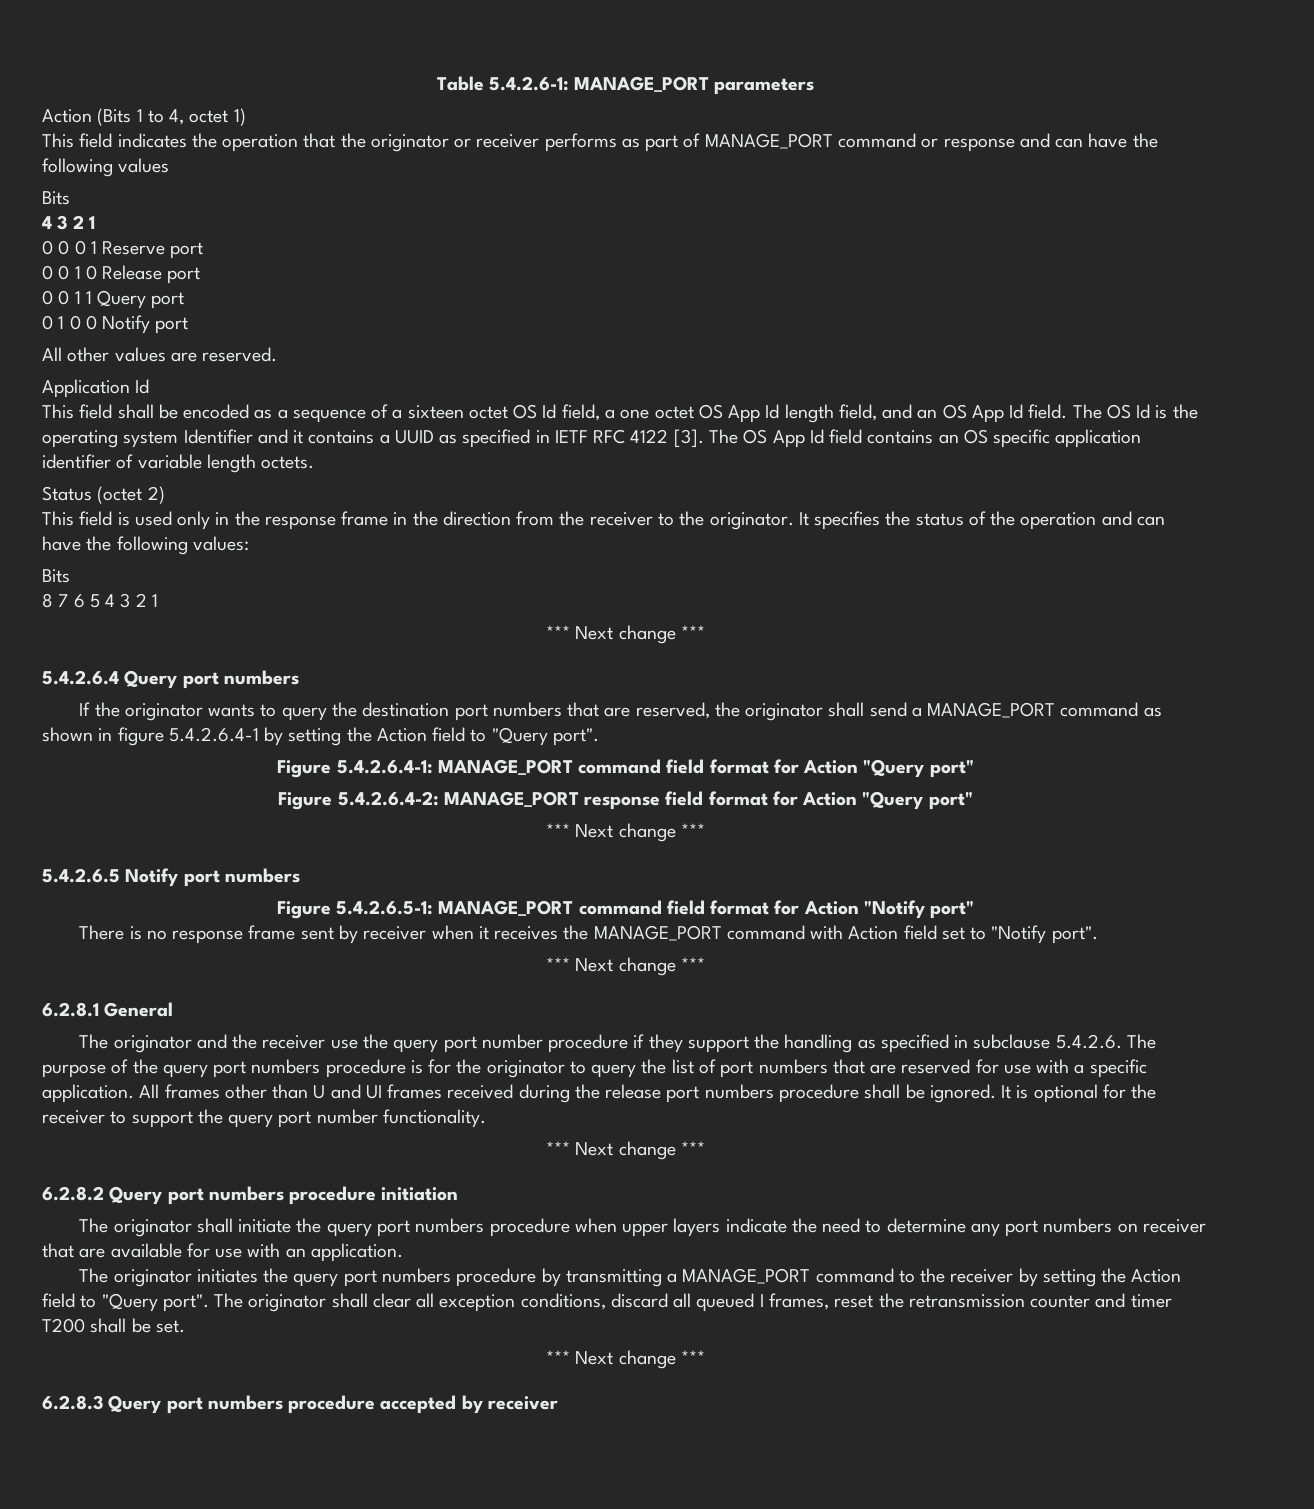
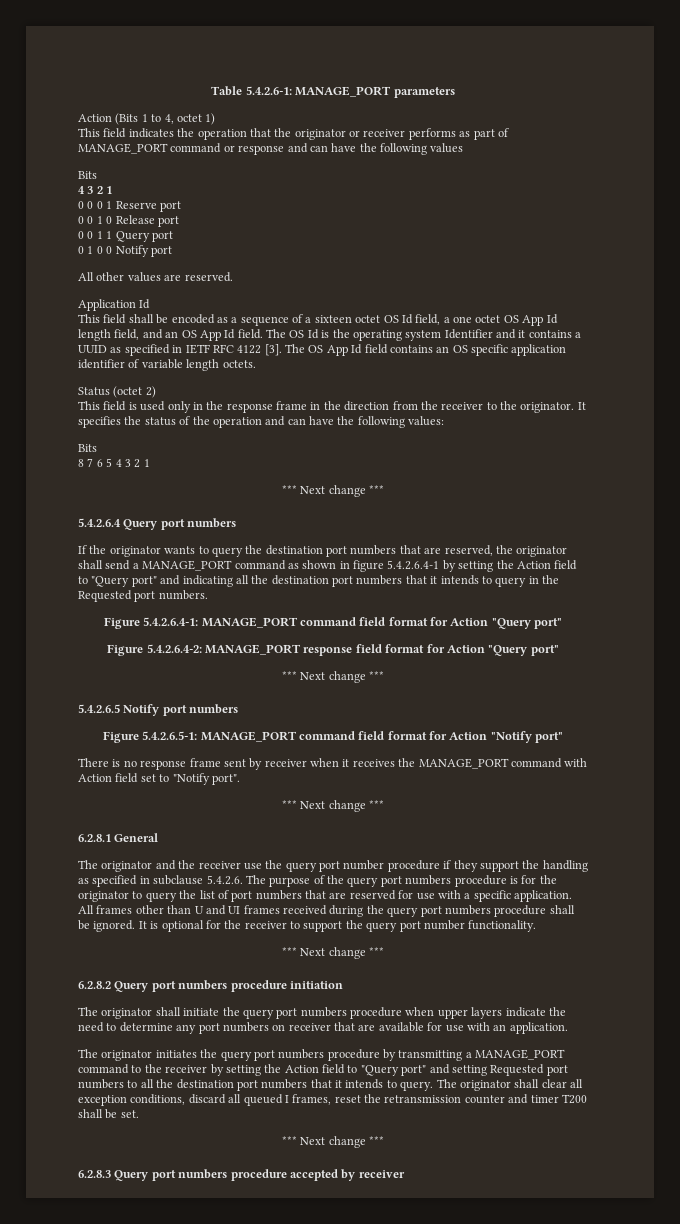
[552,728,599,746] port". -> [131,575,559,587] [78,590,208,602] port" and indicating all the destination port numbers that it intends to query in the Requested port numbers.
[605,1084,662,1099] release -> [387,907,419,917] query
[162,1294,209,1312] port". -> [401,1064,568,1076] [78,1079,434,1091] port" and setting Requested port numbers to all the destination port numbers that it intends to query.

